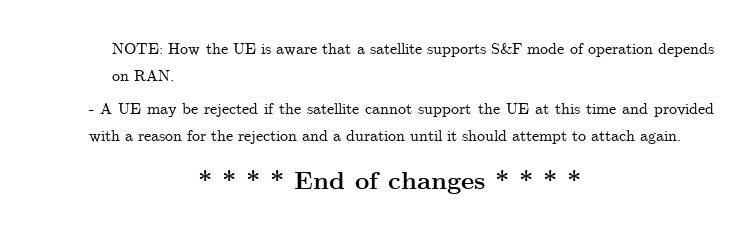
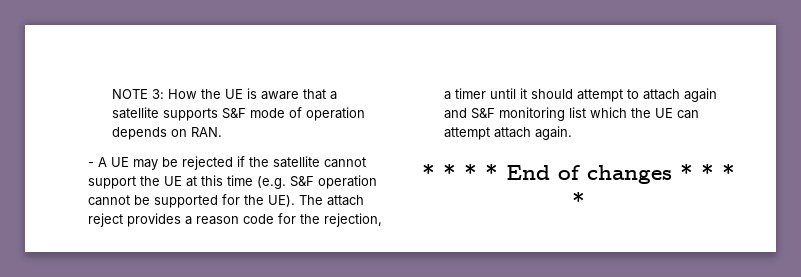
[112,43,164,54] NOTE: -> [112,89,165,99] NOTE 3:
[621,103,714,117] [88,130,120,143] and provided with -> [256,175,377,189] [87,194,364,208] [87,213,181,227] (e.g. S&F operation cannot be supported for the UE). The attach reject provides
[186,130,405,144] for the rejection and a duration -> [242,213,382,227] [443,88,486,100] code for the rejection, a timer
(635, 135) none -> [683,88,717,102] [443,107,699,121] [443,127,531,140] again and S&F monitoring list which the UE can attempt attach

